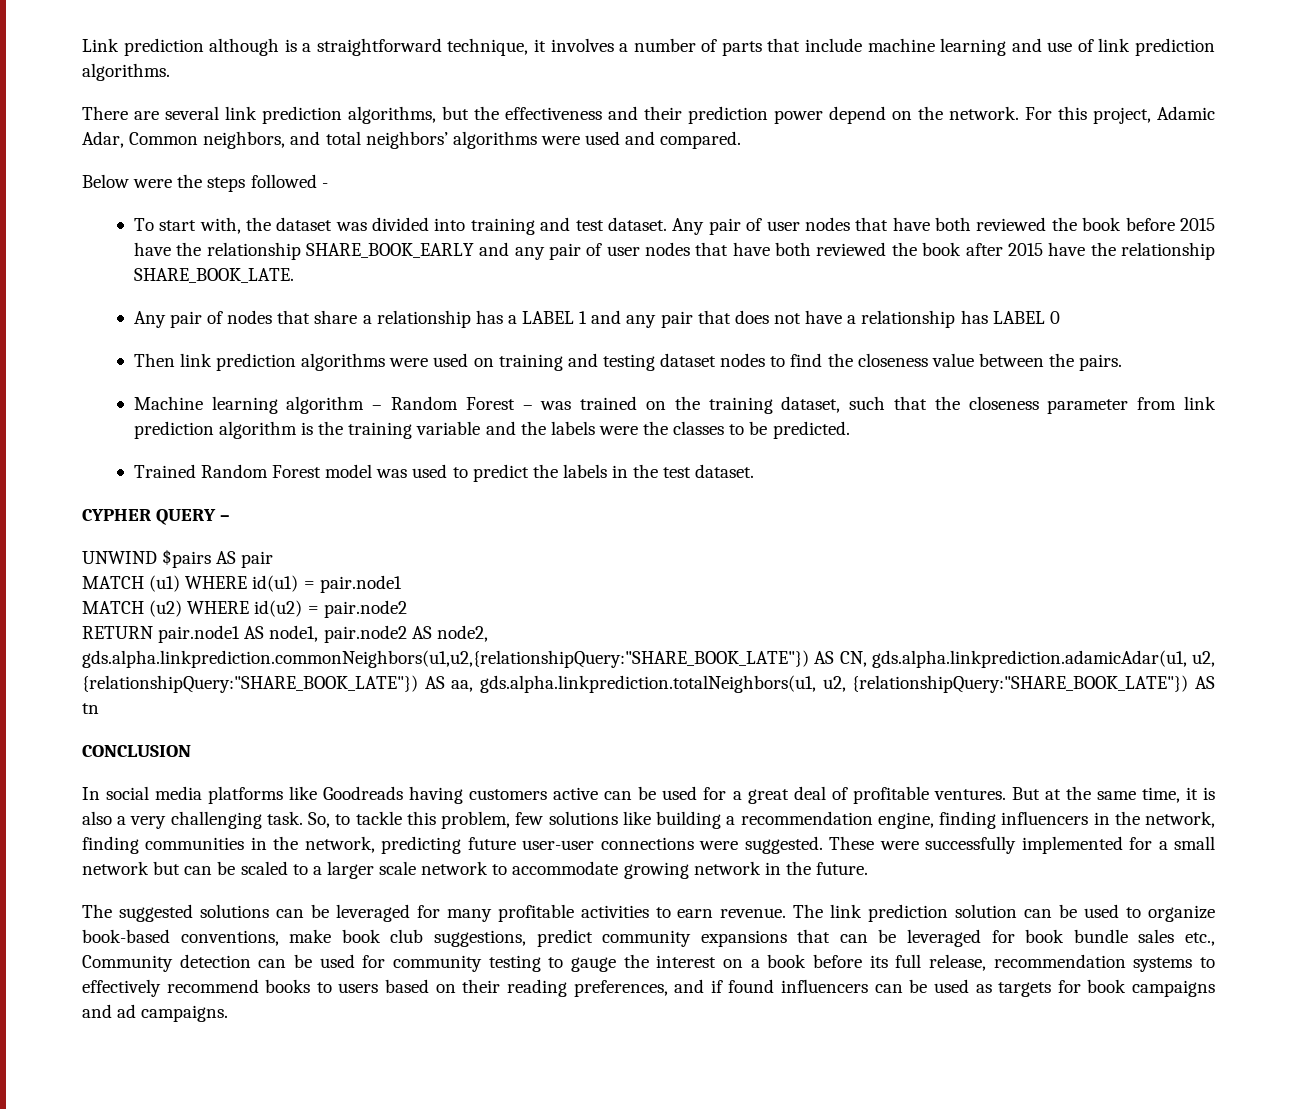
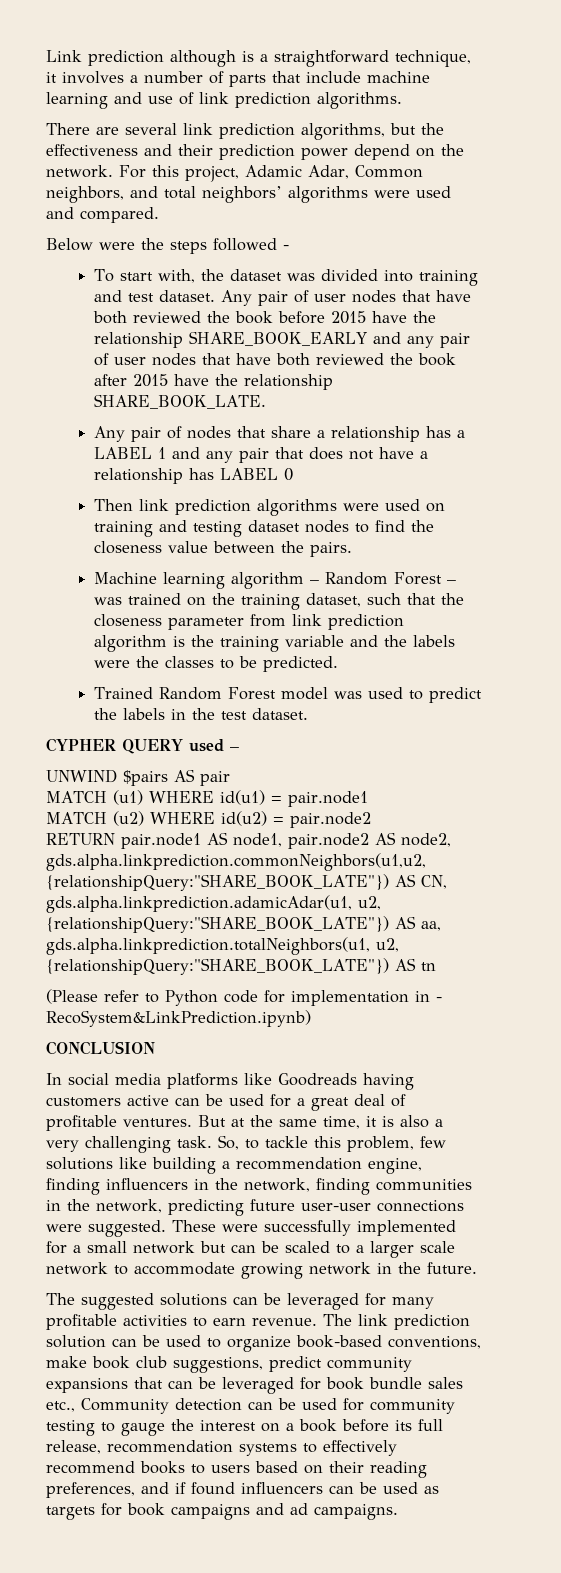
(217, 517) none -> [189,739,224,752] used
(99, 708) none -> [46,989,442,1006] [46,1010,311,1027] // (Please refer to Python code for implementation in - RecoSystem&LinkPrediction.ipynb)

